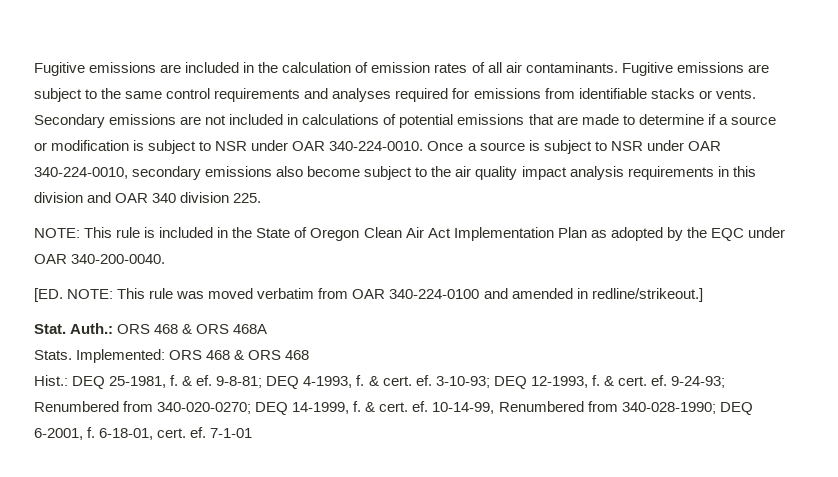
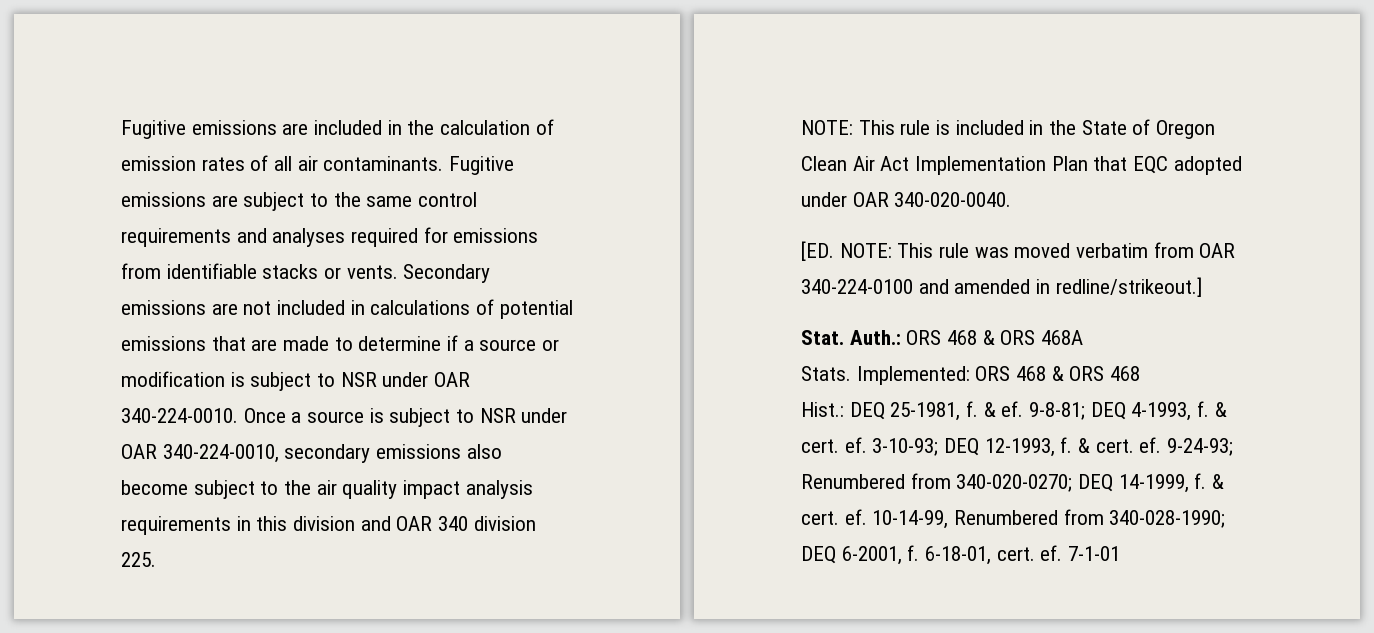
[590,227,785,241] [34,254,166,264] as adopted by the EQC under OAR 340-200-0040. -> [1093,156,1242,175] [801,192,1012,207] that EQC adopted under OAR 340-020-0040.

